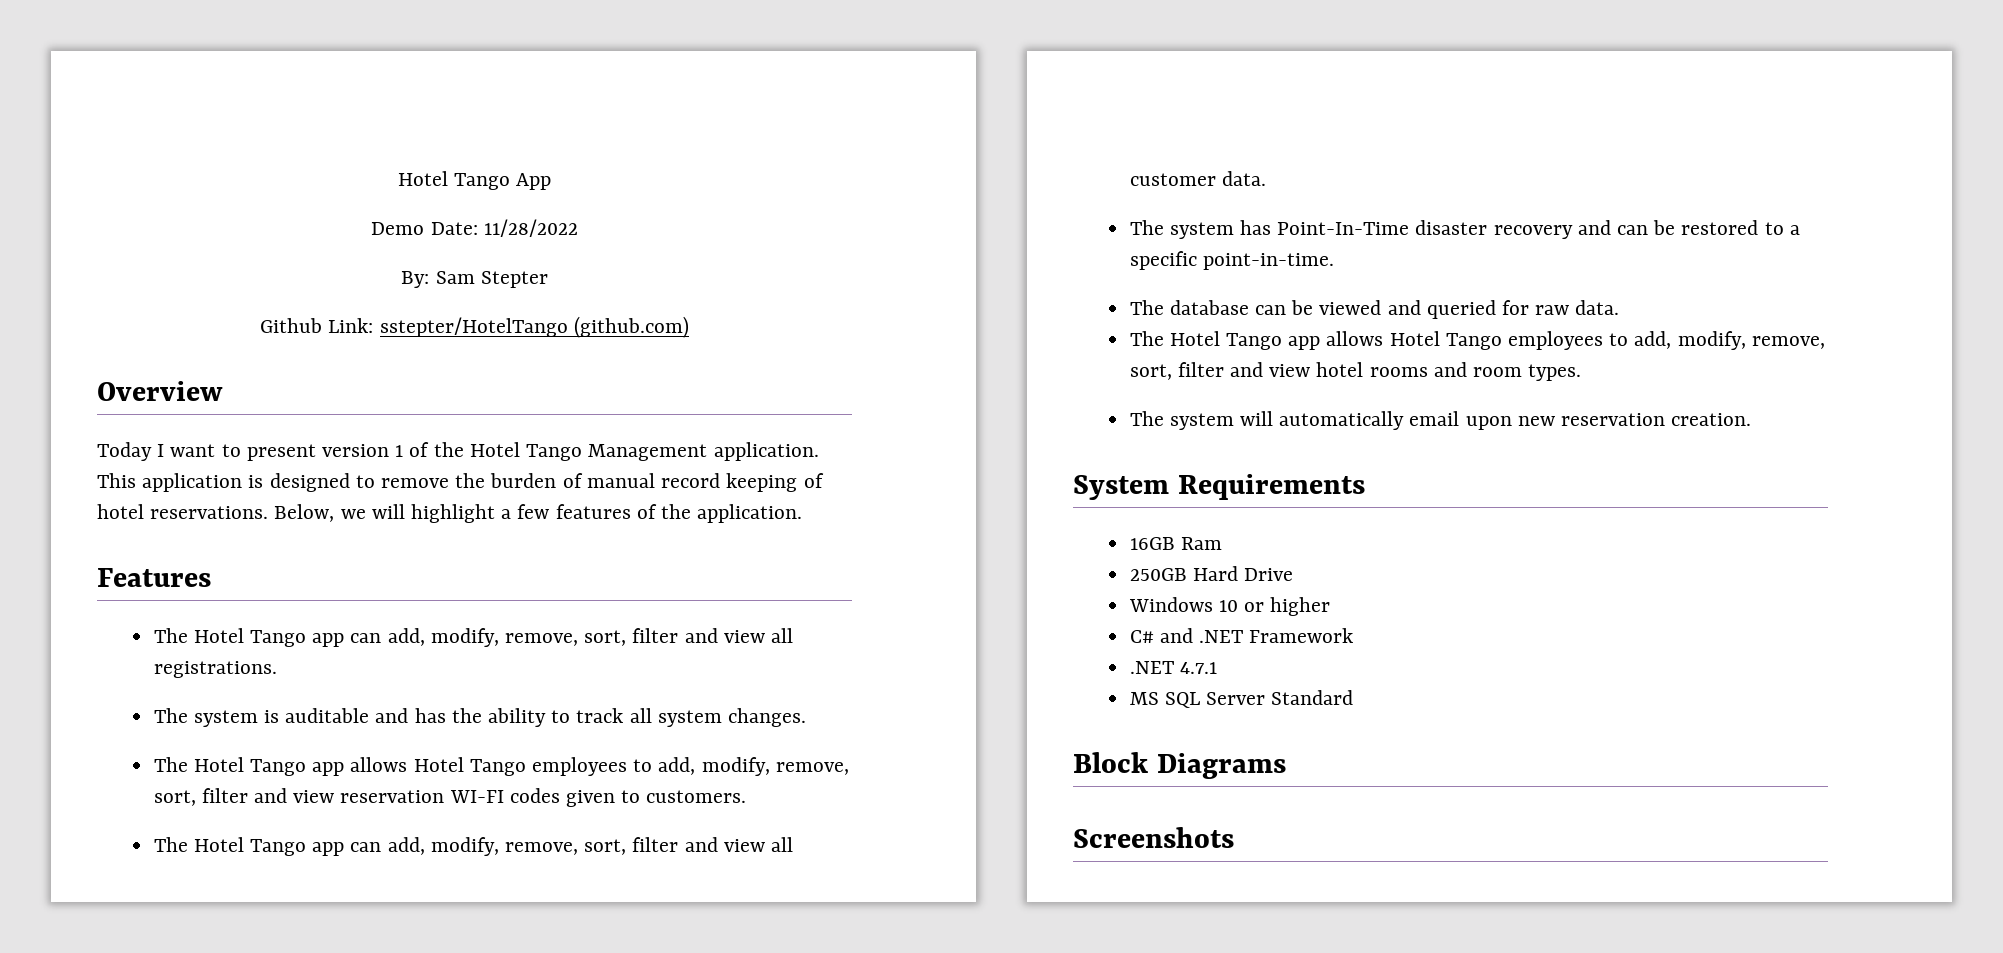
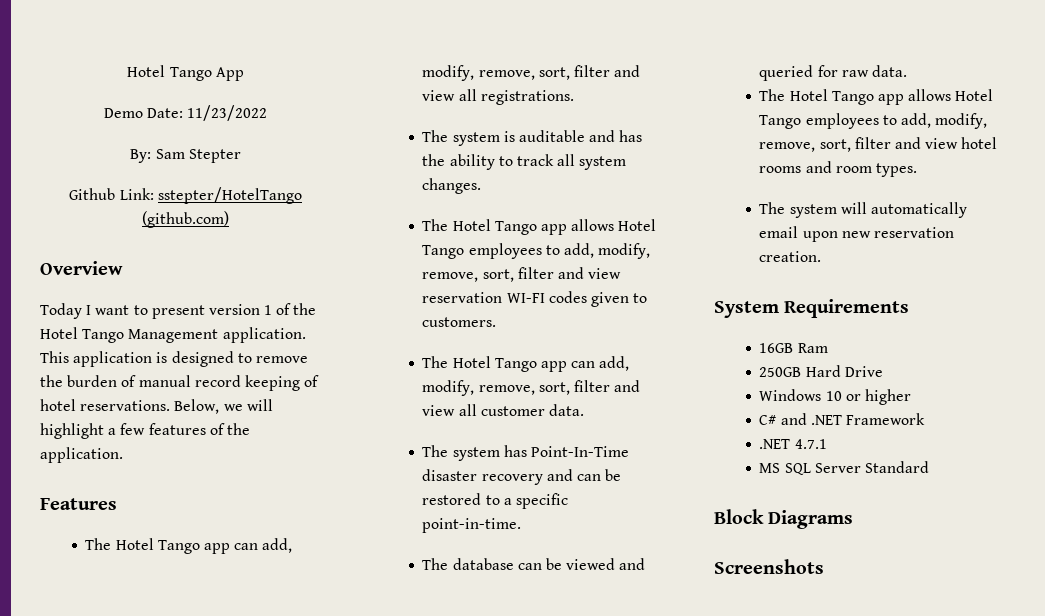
[483,219,578,237] 11/28/2022 -> [187,105,268,121] 11/23/2022

